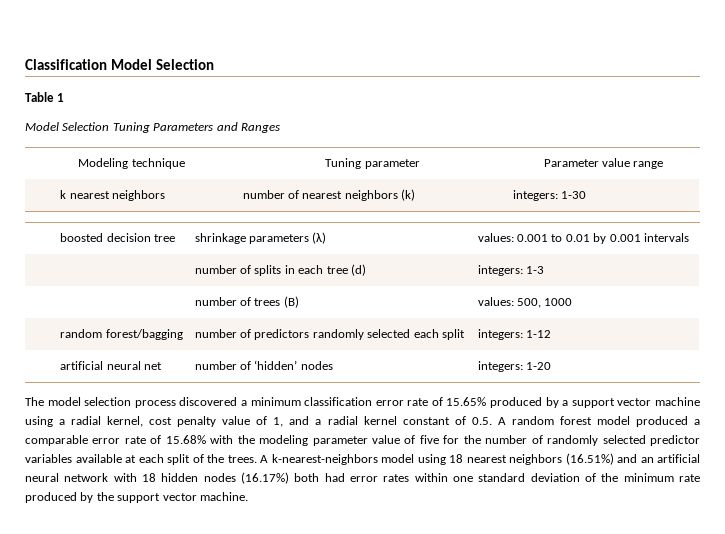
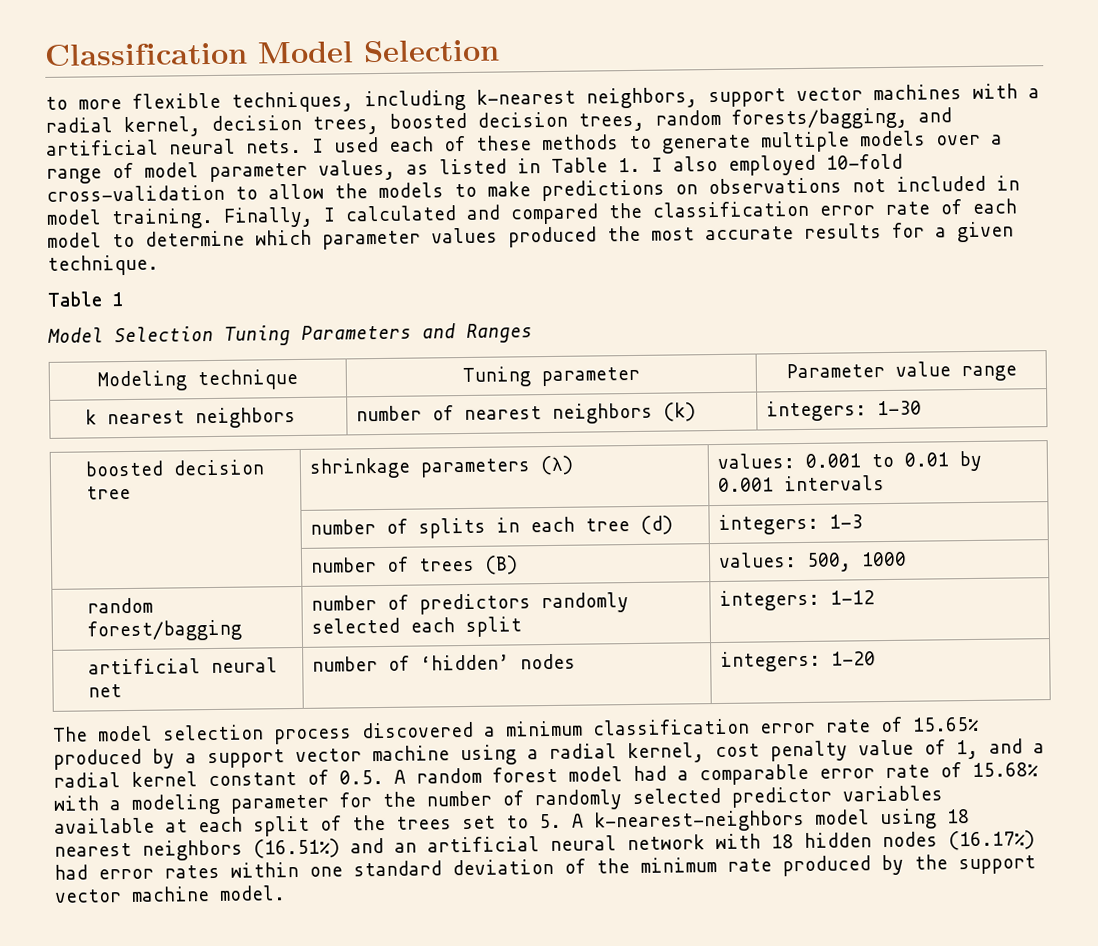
(214, 64) none -> [45,83,1040,113] [45,107,952,138] [46,130,1003,156] [46,153,903,184] [46,175,1020,202] [46,198,1017,230] [47,221,1014,250] [47,254,159,276] // to more flexible techniques, including k-nearest neighbors, support vector machines with a radial kernel, decision trees, boosted decision trees, random forests/bagging, and artificial neural nets. I used each of these methods to generate multiple models over a range of model parameter values, as listed in Table 1. I also employed 10-fold cross-validation to allow the models to make predictions on observations not included in model training. Finally, I calculated and compared the classification error rate of each model to determine which parameter values produced the most accurate results for a given technique.
[635,416,688,427] produced -> [633,765,667,782] had
[237,435,255,444] the -> [109,800,121,811] a
[372,435,439,444] value of five -> (330, 804) none
[227,455,257,463] trees. -> [396,813,562,830] trees set to 5.
[294,473,320,482] both -> (1035, 840) none
[199,492,248,501] machine. -> [131,885,286,902] machine model.

